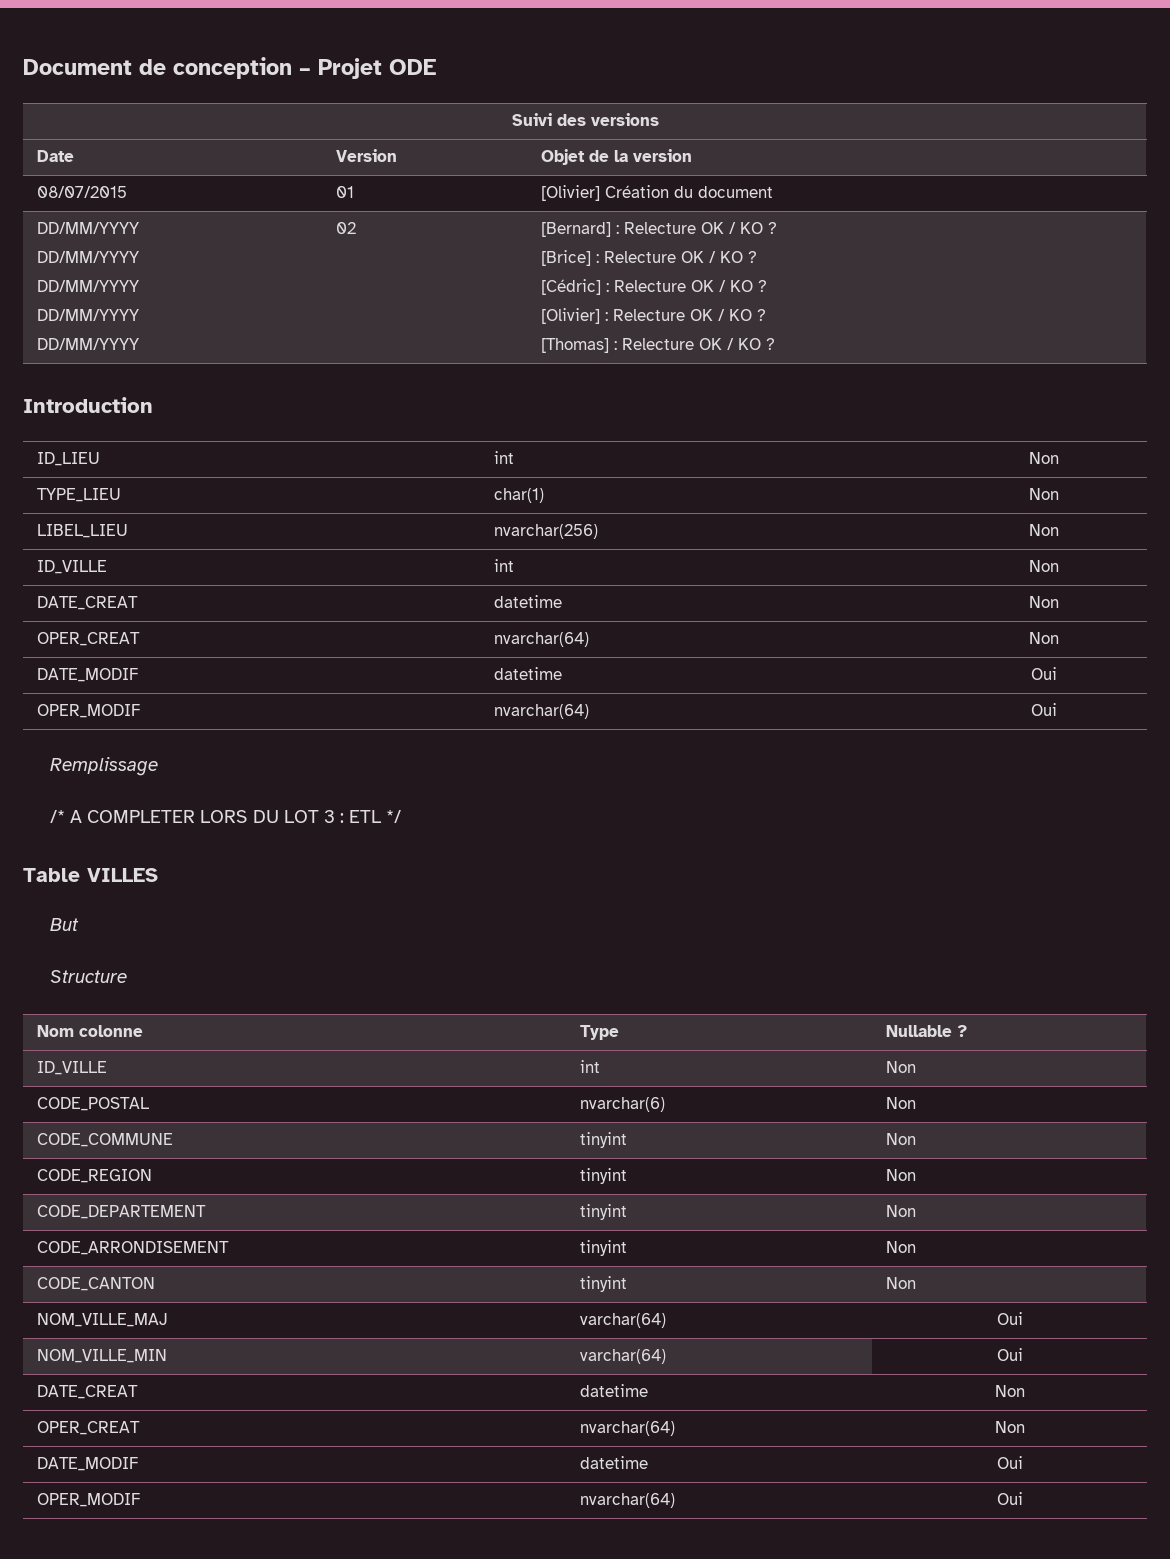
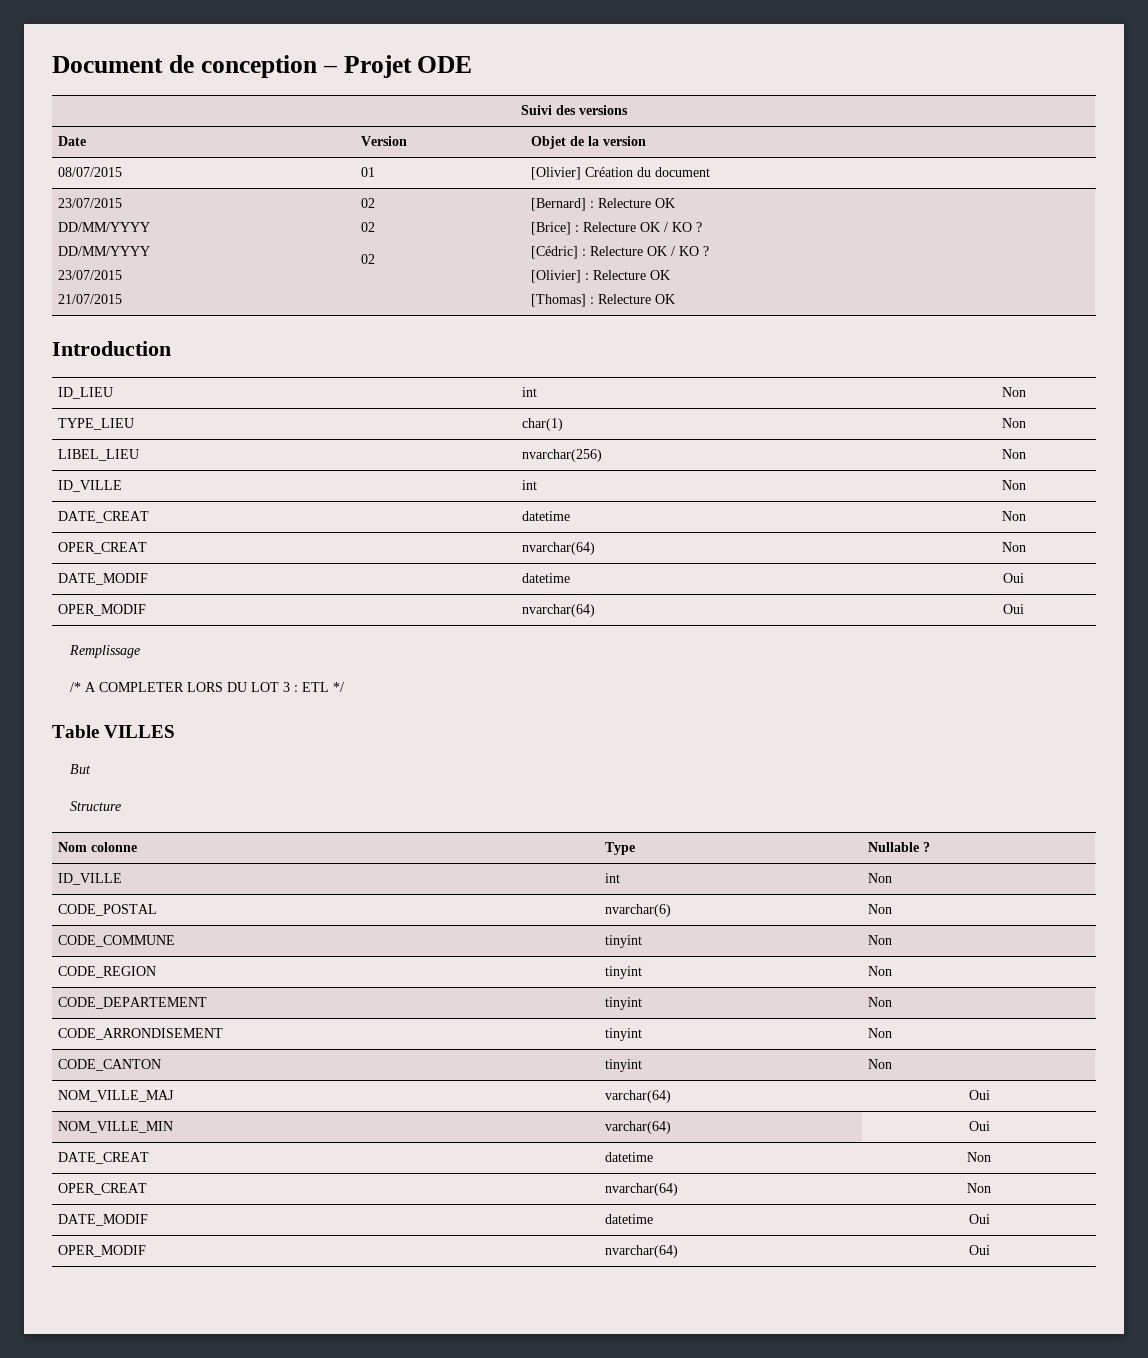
[37,222,140,234] [37,251,140,263] [37,280,140,292] [37,309,140,321] [37,338,140,350] [336,222,357,234] DD/MM/YYYY // DD/MM/YYYY // DD/MM/YYYY // DD/MM/YYYY // DD/MM/YYYY | 02 -> [57,198,122,208] [57,222,150,232] [57,246,150,256] [57,270,122,280] [57,294,122,304] [360,198,375,208] [360,222,375,232] [360,254,375,264] 23/07/2015 // DD/MM/YYYY // DD/MM/YYYY // 23/07/2015 // 21/07/2015 | 02 // 02 // 02
[729,222,778,234] / KO ? -> (675, 203) none
[718,309,767,321] / KO ? -> (670, 275) none
[727,338,776,350] / KO ? -> (675, 299) none

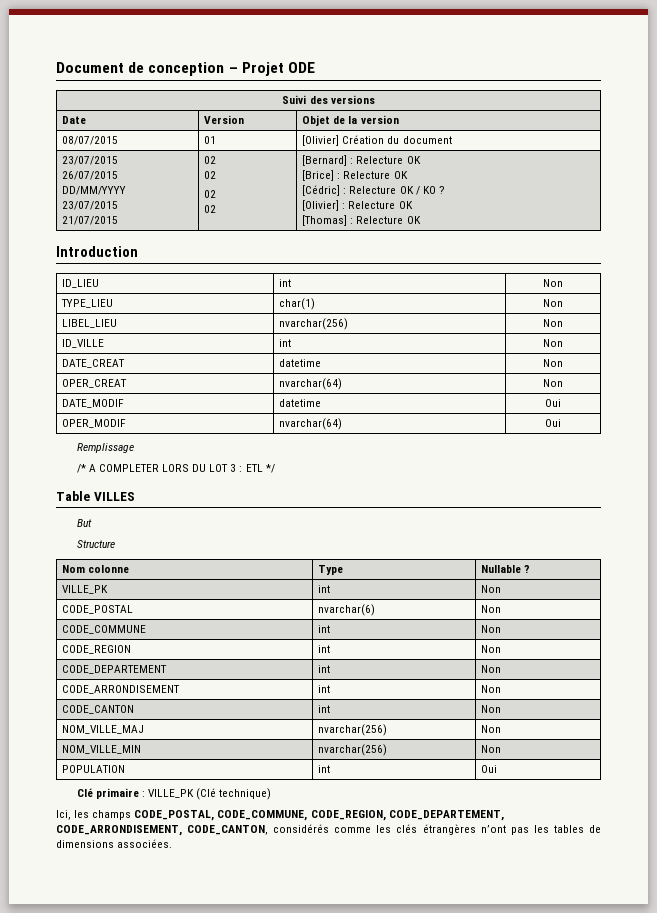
[57,222,150,232] DD/MM/YYYY -> [62,171,119,180] 26/07/2015
(375, 259) none -> [204,205,217,213] // 02
[663,222,702,232] / KO ? -> (408, 175) none
[57,873,122,885] ID_VILLE -> [62,585,109,594] VILLE_PK
[604,935,642,948] tinyint -> [318,625,331,633] int
[604,966,642,979] tinyint -> [318,645,331,653] int
[604,997,642,1010] tinyint -> [318,665,331,673] int
[604,1028,642,1041] tinyint -> [318,685,331,693] int
[604,1059,642,1072] tinyint -> [318,705,331,713] int
[604,1090,671,1103] [968,1090,990,1100] varchar(64) | Oui -> [318,724,388,736] [481,725,502,733] nvarchar(256) | Non
[604,1121,671,1134] [968,1121,990,1131] [57,1152,149,1164] [604,1152,653,1162] [967,1152,991,1162] [57,1183,147,1195] [604,1183,678,1196] [967,1183,991,1193] [57,1214,148,1226] [604,1214,653,1224] [968,1214,990,1224] [57,1245,146,1257] [604,1245,678,1258] [968,1245,990,1255] varchar(64) | Oui // DATE_CREAT | datetime | Non // OPER_CREAT | nvarchar(64) | Non // DATE_MODIF | datetime | Oui // OPER_MODIF | nvarchar(64) | Oui -> [318,744,388,756] [481,745,502,753] [62,765,126,773] [318,765,331,773] [481,765,498,773] [76,788,272,800] [56,810,504,821] [56,824,602,836] [56,839,173,848] nvarchar(256) | Non // POPULATION | int | Oui // Clé primaire : VILLE_PK (Clé technique) // Ici, les champs CODE_POSTAL, CODE_COMMUNE, CODE_REGION, CODE_DEPARTEMENT, CODE_ARRONDISEMENT, CODE_CANTON, considérés comme les clés étrangères n’ont pas les tables de dimensions associées.

